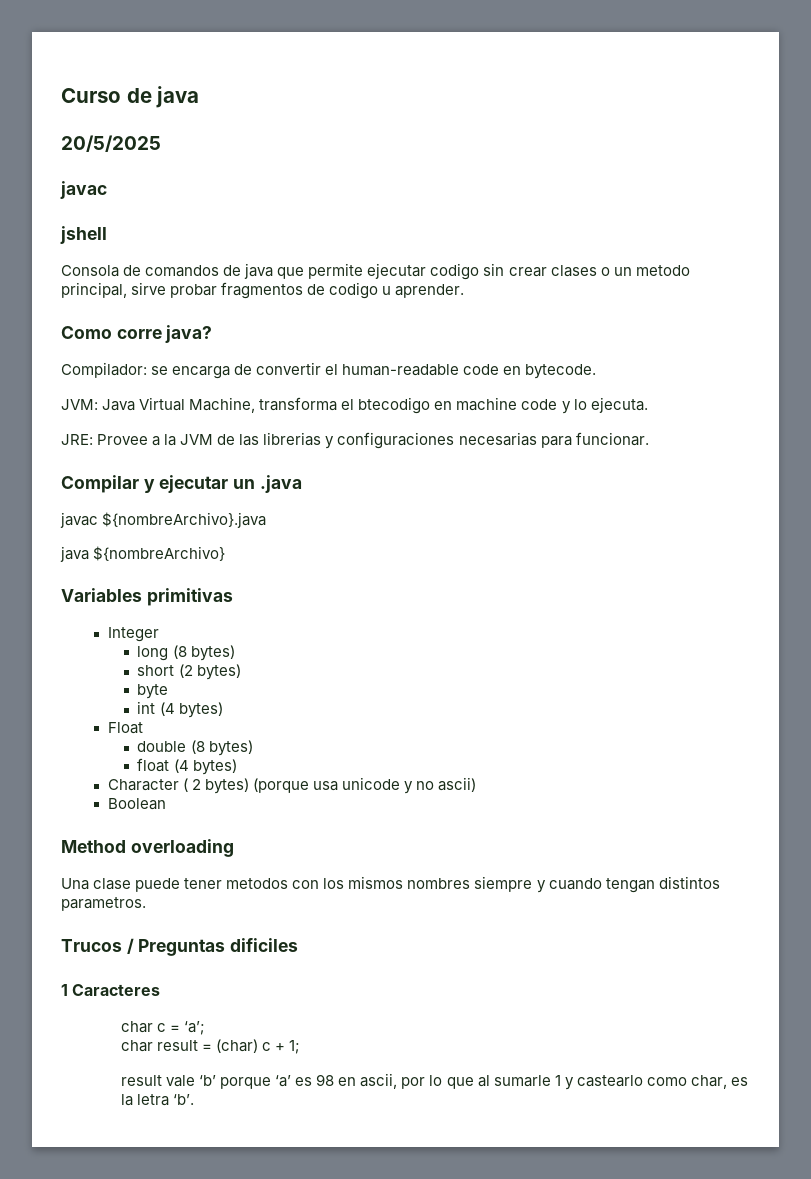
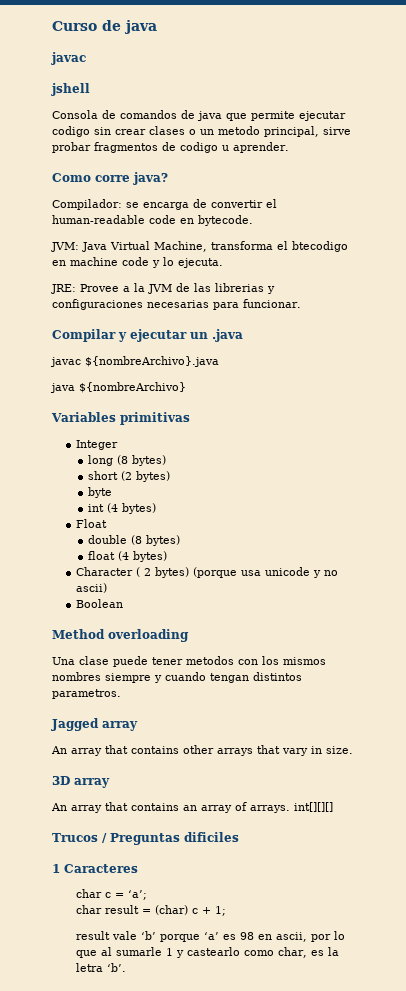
[61,135,161,152] // 20/5/2025 -> (157, 27) none
(146, 904) none -> [51,718,138,731] [51,745,353,756] [52,776,110,788] [51,802,333,813] // Jagged array // An array that contains other arrays that vary in size. // 3D array // An array that contains an array of arrays. int[][][]

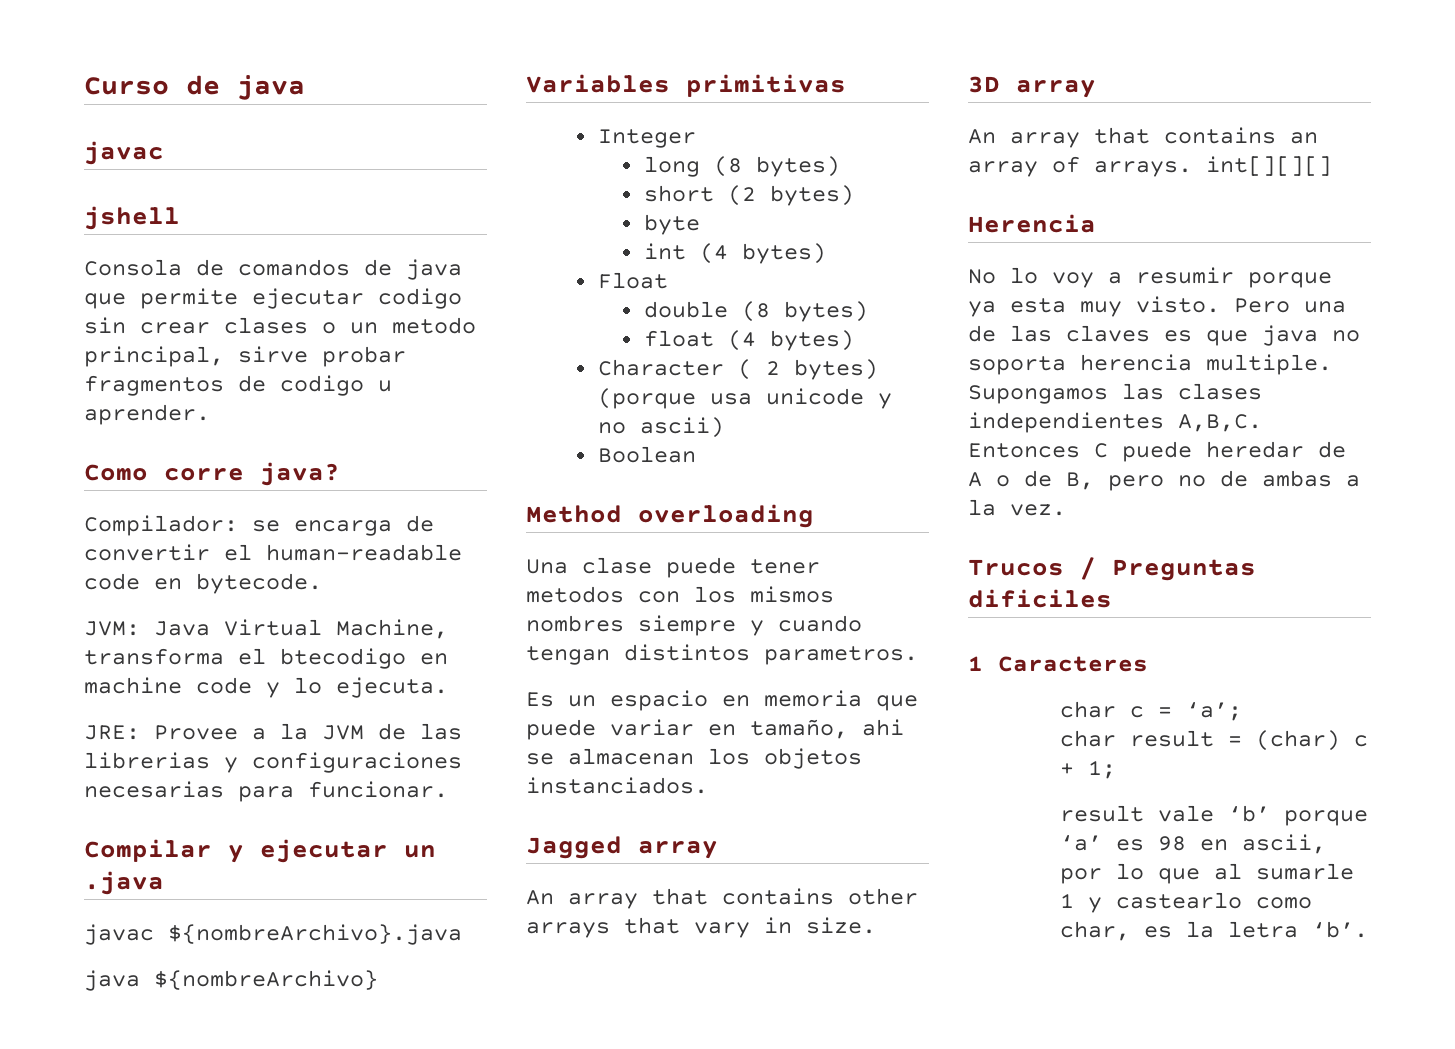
(121, 694) none -> [526,690,918,711] [526,719,904,740] [526,748,862,769] [526,777,708,794] // Es un espacio en memoria que puede variar en tamaño, ahi se almacenan los objetos instanciados.
(333, 807) none -> [968,214,1096,233] [968,267,1332,288] [968,296,1346,317] [968,325,1360,346] [968,354,1332,375] [968,383,1262,404] [968,412,1262,433] [968,441,1346,462] [968,470,1360,491] [968,499,1066,516] // Herencia // No lo voy a resumir porque ya esta muy visto. Pero una de las claves es que java no soporta herencia multiple. Supongamos las clases independientes A,B,C. Entonces C puede heredar de A o de B, pero no de ambas a la vez.

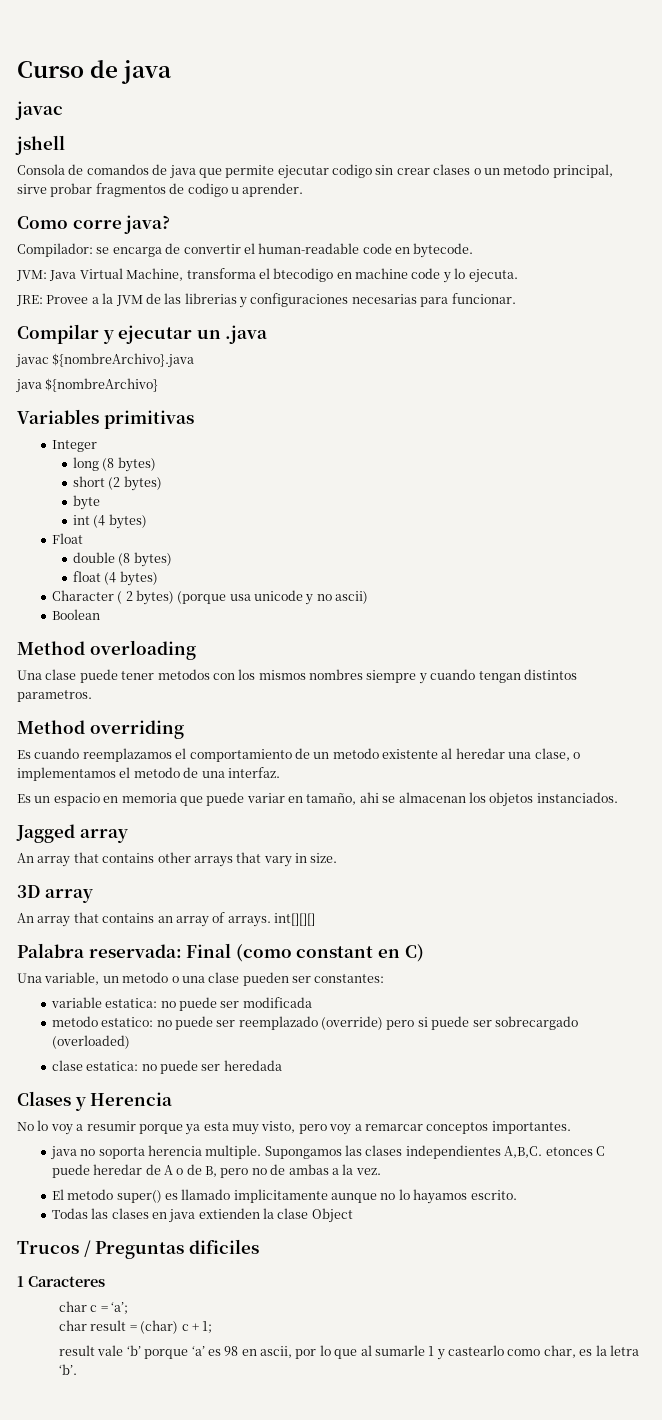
(918, 655) none -> [17,720,184,739] [17,748,580,762] [17,767,280,781] // Method overriding // Es cuando reemplazamos el comportamiento de un metodo existente al heredar una clase, o implementamos el metodo de una interfaz.
(1332, 166) none -> [17,943,424,962] [17,972,385,986] [50,997,312,1011] [51,1016,578,1030] [51,1035,130,1049] [51,1060,282,1074] [17,1091,86,1111] Palabra reservada: Final (como constant en C) // Una variable, un metodo o una clase pueden ser constantes: // variable estatica: no puede ser modificada // metodo estatico: no puede ser reemplazado (override) pero si puede ser sobrecargado (overloaded) // clase estatica: no puede ser heredada // Clases y
[1136,296,1346,313] [968,325,1248,346] visto. Pero una de las claves es que -> [261,1121,571,1135] visto, pero voy a remarcar conceptos importantes. //
[968,443,1080,458] Entonces -> [545,1147,593,1156] etonces
(1066, 510) none -> [51,1189,517,1204] [51,1208,353,1223] // El metodo super() es llamado implicitamente aunque no lo hayamos escrito. // Todas las clases en java extienden la clase Object

